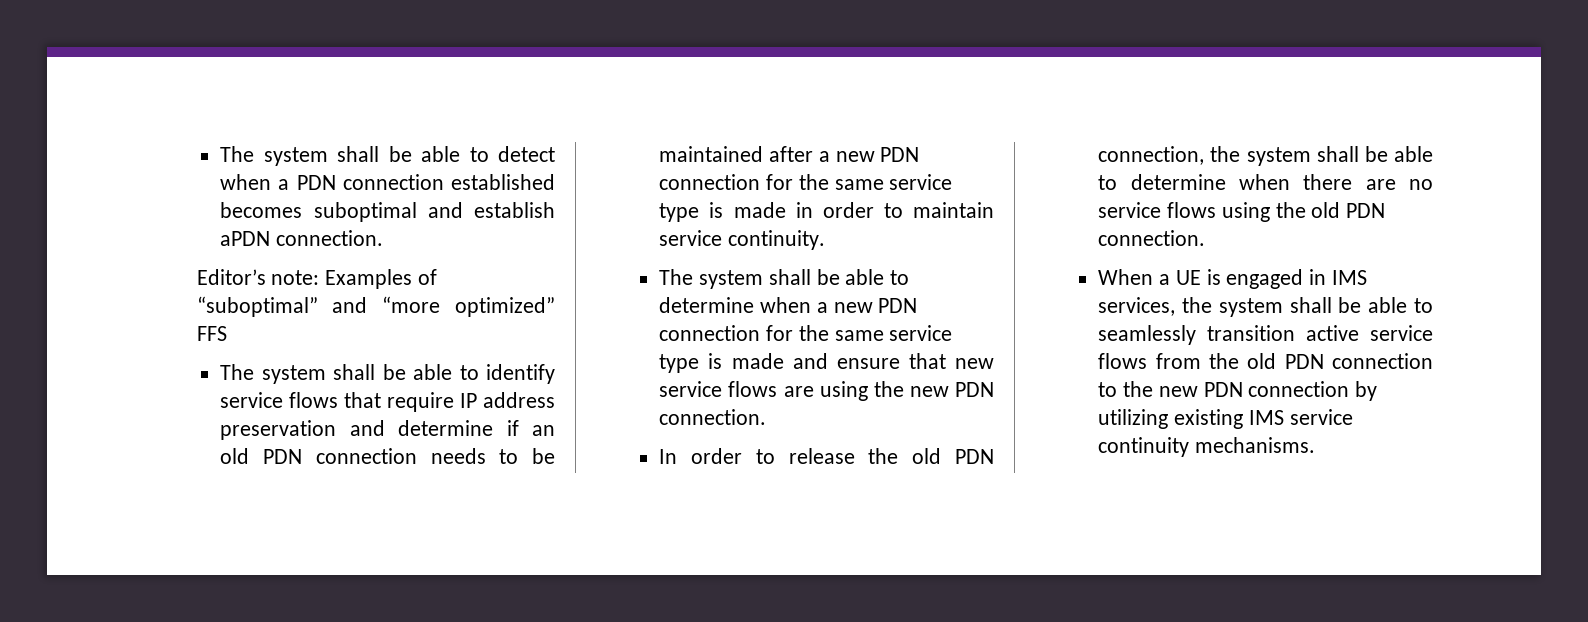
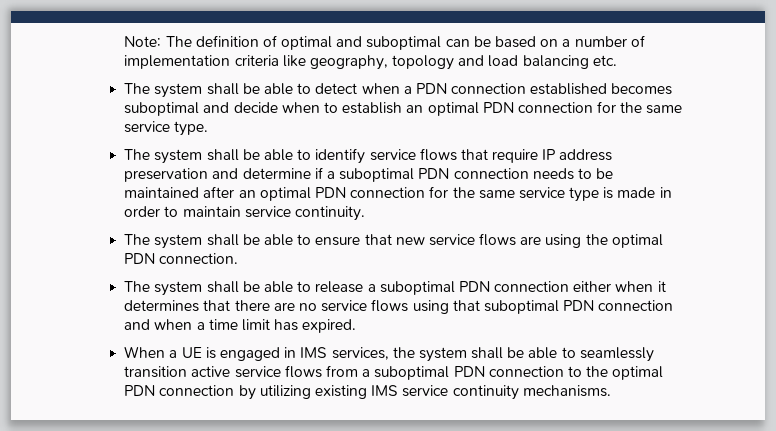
(220, 154) none -> [124,35,645,50] [124,55,617,70] Note: The definition of optimal and suboptimal can be based on a number of implementation criteria like geography, topology and load balancing etc. //
[474,202,555,218] [220,230,384,246] [196,269,438,289] [196,296,555,317] [196,326,227,341] establish aPDN connection. // Editor’s note: Examples of “suboptimal” and “more optimized” FFS -> [233,101,683,116] [124,121,209,136] decide when to establish an optimal PDN connection for the same service type.
[532,425,555,436] [220,448,250,464] an old -> [326,168,415,182] a suboptimal
[818,151,875,162] a new -> [238,187,311,201] an optimal
[659,297,918,313] [659,325,953,341] [659,353,828,373] determine when a new PDN connection for the same service type is made and -> (312, 239) none
[909,382,994,397] [659,409,767,425] [659,448,994,464] [1098,146,1433,166] [1098,174,1290,190] new PDN connection. // In order to release the old PDN connection, the system shall be able to determine when -> [611,234,663,248] [124,253,239,264] [124,281,666,296] [124,300,231,312] optimal PDN connection. // The system shall be able to release a suboptimal PDN connection either when it determines that
[1275,202,1386,218] [1098,230,1206,246] the old PDN connection. -> [452,300,674,314] [124,319,357,333] that suboptimal PDN connection and when a time limit has expired.
[1208,353,1277,369] the old -> [362,366,450,380] a suboptimal
[1158,386,1198,397] new -> [612,366,664,380] optimal

